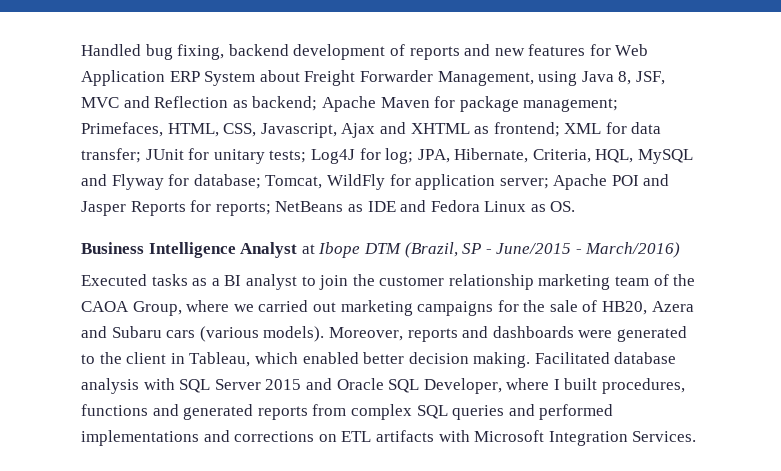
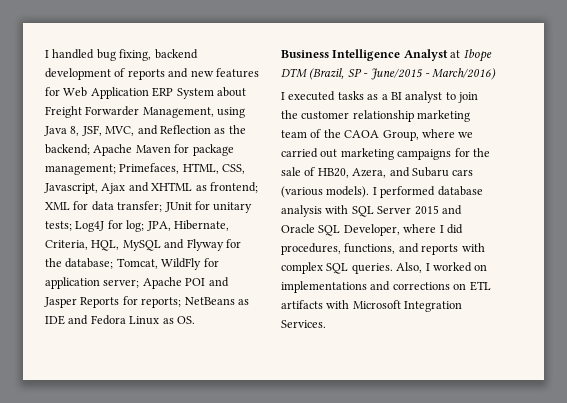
[81,44,141,56] Handled -> [45,49,95,59] I handled
[81,97,119,108] MVC -> [105,126,135,136] MVC,
(248, 104) none -> [228,125,246,134] the
(190, 180) none -> [45,258,62,267] the
[81,274,147,286] Executed -> [281,91,336,101] I executed
[651,301,694,312] Azera -> [352,168,387,178] Azera,
[328,326,687,342] [81,352,610,368] Moreover, reports and dashboards were generated to the client in Tableau, which enabled better decision making. Facilitated -> [372,186,436,198] I performed
[564,378,686,394] [81,404,614,420] built procedures, functions and generated reports from complex SQL queries and performed -> [446,224,463,234] [281,243,485,255] [281,262,488,274] did procedures, functions, and reports with complex SQL queries. Also, I worked on

